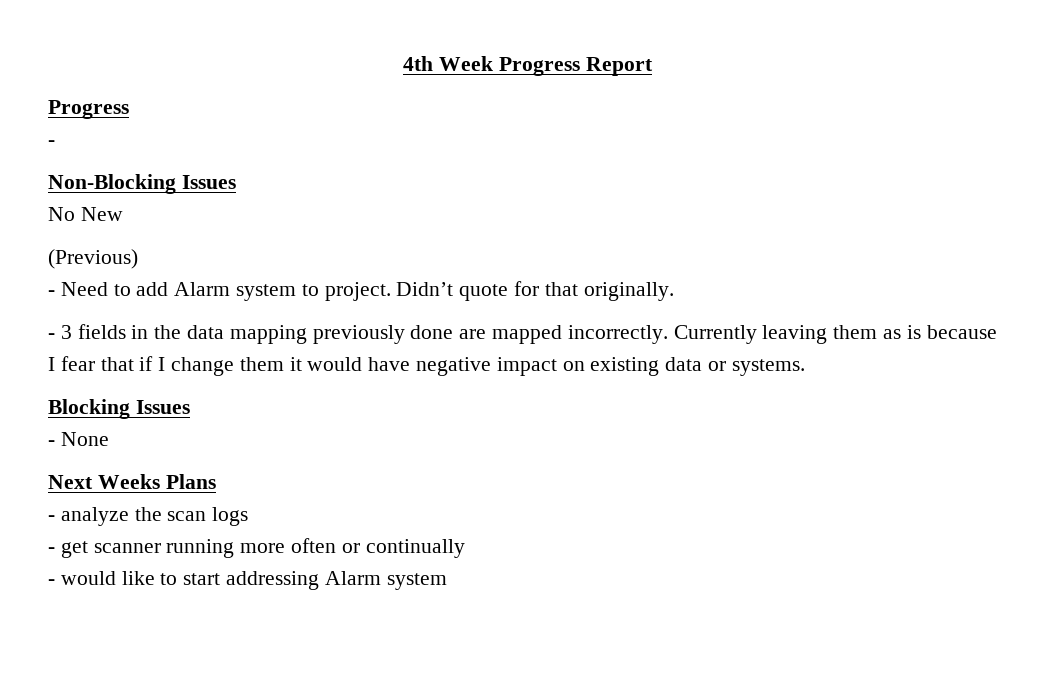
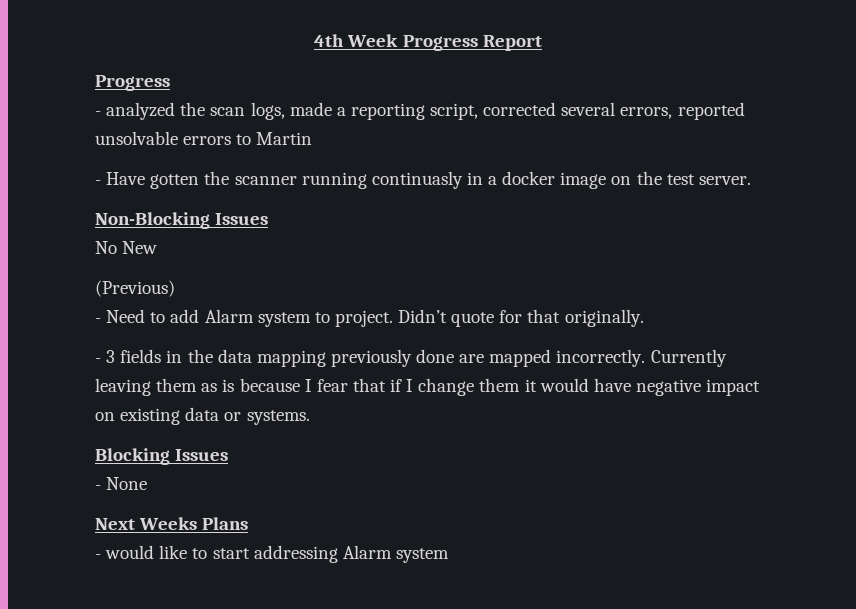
(55, 143) none -> [106,102,745,120] [95,131,313,145] [95,171,751,189] analyzed the scan logs, made a reporting script, corrected several errors, reported unsolvable errors to Martin // - Have gotten the scanner running continuasly in a docker image on the test server.
[48,507,249,526] [48,538,465,558] // - analyze the scan logs // - get scanner running more often or continually -> (249, 523) none

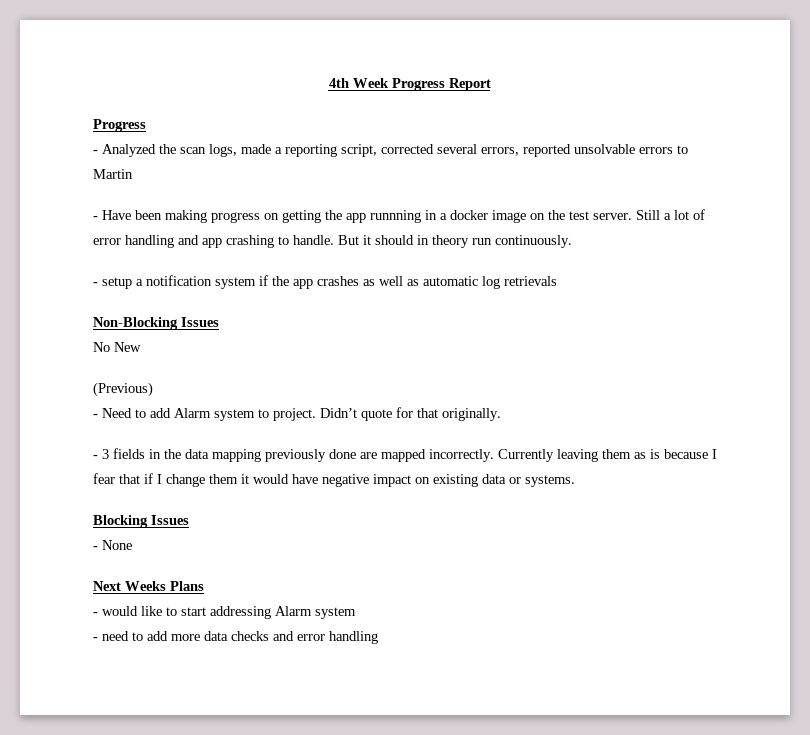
[106,102,176,120] analyzed -> [102,144,156,157] Analyzed
[150,171,463,189] gotten the scanner running continuasly -> [135,210,421,223] been making progress on getting the app runnning
(751, 180) none -> [636,209,705,220] [93,235,572,248] [93,275,557,289] Still a lot of error handling and app crashing to handle. But it should in theory run continuously. // - setup a notification system if the app crashes as well as automatic log retrievals
(449, 555) none -> [93,631,378,644] // - need to add more data checks and error handling

